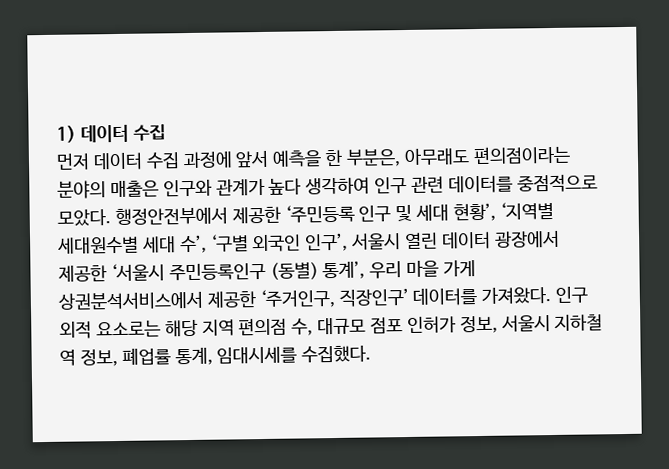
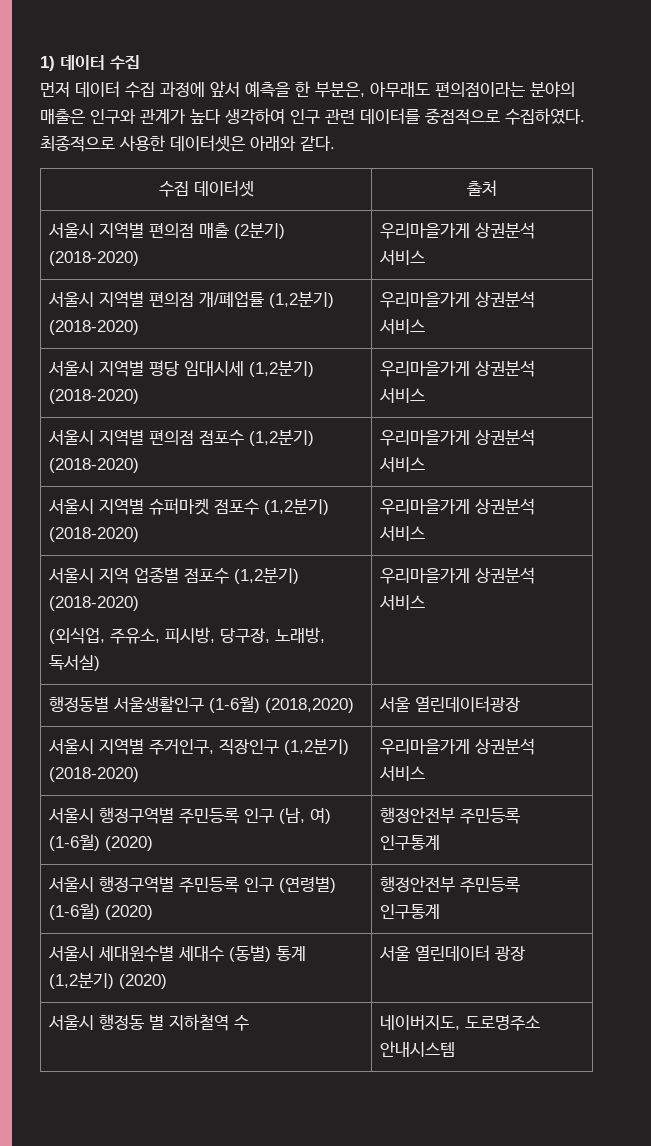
[57,201,554,227] [57,230,560,254] [58,260,477,282] [58,286,589,310] [59,314,604,339] [59,345,372,367] 모았다. 행정안전부에서 제공한 ‘주민등록 인구 및 세대 현황’, ‘지역별 세대원수별 세대 수’, ‘구별 외국인 인구’, 서울시 열린 데이터 광장에서 제공한 ‘서울시 주민등록인구 (동별) 통계’, 우리 마을 가게 상권분석서비스에서 제공한 ‘주거인구, 직장인구’ 데이터를 가져왔다. 인구 외적 요소로는 해당 지역 편의점 수, 대규모 점포 인허가 정보, 서울시 지하철 역 정보, 폐업률 통계, 임대시세를 수집했다. -> [505,108,585,125] [40,135,335,152] [158,180,254,197] [467,180,497,196] [48,222,286,239] [49,251,140,266] [380,222,536,239] [379,250,426,265] [48,291,335,308] [49,320,140,335] [380,291,536,308] [379,319,426,334] [48,360,315,377] [49,389,140,404] [380,360,536,377] [379,388,426,403] [48,429,315,446] [49,458,140,473] [380,429,536,446] [379,457,426,472] [48,498,330,515] [49,527,140,542] [380,498,536,515] [379,526,426,541] [48,567,300,584] [49,596,140,611] [49,627,326,644] [49,655,101,671] [380,567,536,584] [379,595,426,610] [49,696,355,713] [379,696,521,712] [48,738,350,755] [49,767,140,782] [380,738,536,755] [379,766,426,781] [48,807,332,824] [49,834,154,851] [380,807,521,824] [380,835,441,850] [48,876,337,893] [49,903,154,920] [380,876,521,893] [380,904,441,919] [48,945,307,962] [49,973,168,989] [379,945,526,961] [48,1014,250,1031] [380,1015,541,1031] [380,1041,456,1057] 수집하였다. 최종적으로 사용한 데이터셋은 아래와 같다. // 수집 데이터셋 | 출처 // 서울시 지역별 편의점 매출 (2분기) (2018-2020) | 우리마을가게 상권분석 서비스 // 서울시 지역별 편의점 개/폐업률 (1,2분기) (2018-2020) | 우리마을가게 상권분석 서비스 // 서울시 지역별 평당 임대시세 (1,2분기) (2018-2020) | 우리마을가게 상권분석 서비스 // 서울시 지역별 편의점 점포수 (1,2분기) (2018-2020) | 우리마을가게 상권분석 서비스 // 서울시 지역별 슈퍼마켓 점포수 (1,2분기) (2018-2020) | 우리마을가게 상권분석 서비스 // 서울시 지역 업종별 점포수 (1,2분기) (2018-2020) // (외식업, 주유소, 피시방, 당구장, 노래방, 독서실) | 우리마을가게 상권분석 서비스 // 행정동별 서울생활인구 (1-6월) (2018,2020) | 서울 열린데이터광장 // 서울시 지역별 주거인구, 직장인구 (1,2분기) (2018-2020) | 우리마을가게 상권분석 서비스 // 서울시 행정구역별 주민등록 인구 (남, 여) (1-6월) (2020) | 행정안전부 주민등록 인구통계 // 서울시 행정구역별 주민등록 인구 (연령별) (1-6월) (2020) | 행정안전부 주민등록 인구통계 // 서울시 세대원수별 세대수 (동별) 통계 (1,2분기) (2020) | 서울 열린데이터 광장 // 서울시 행정동 별 지하철역 수 | 네이버지도, 도로명주소 안내시스템

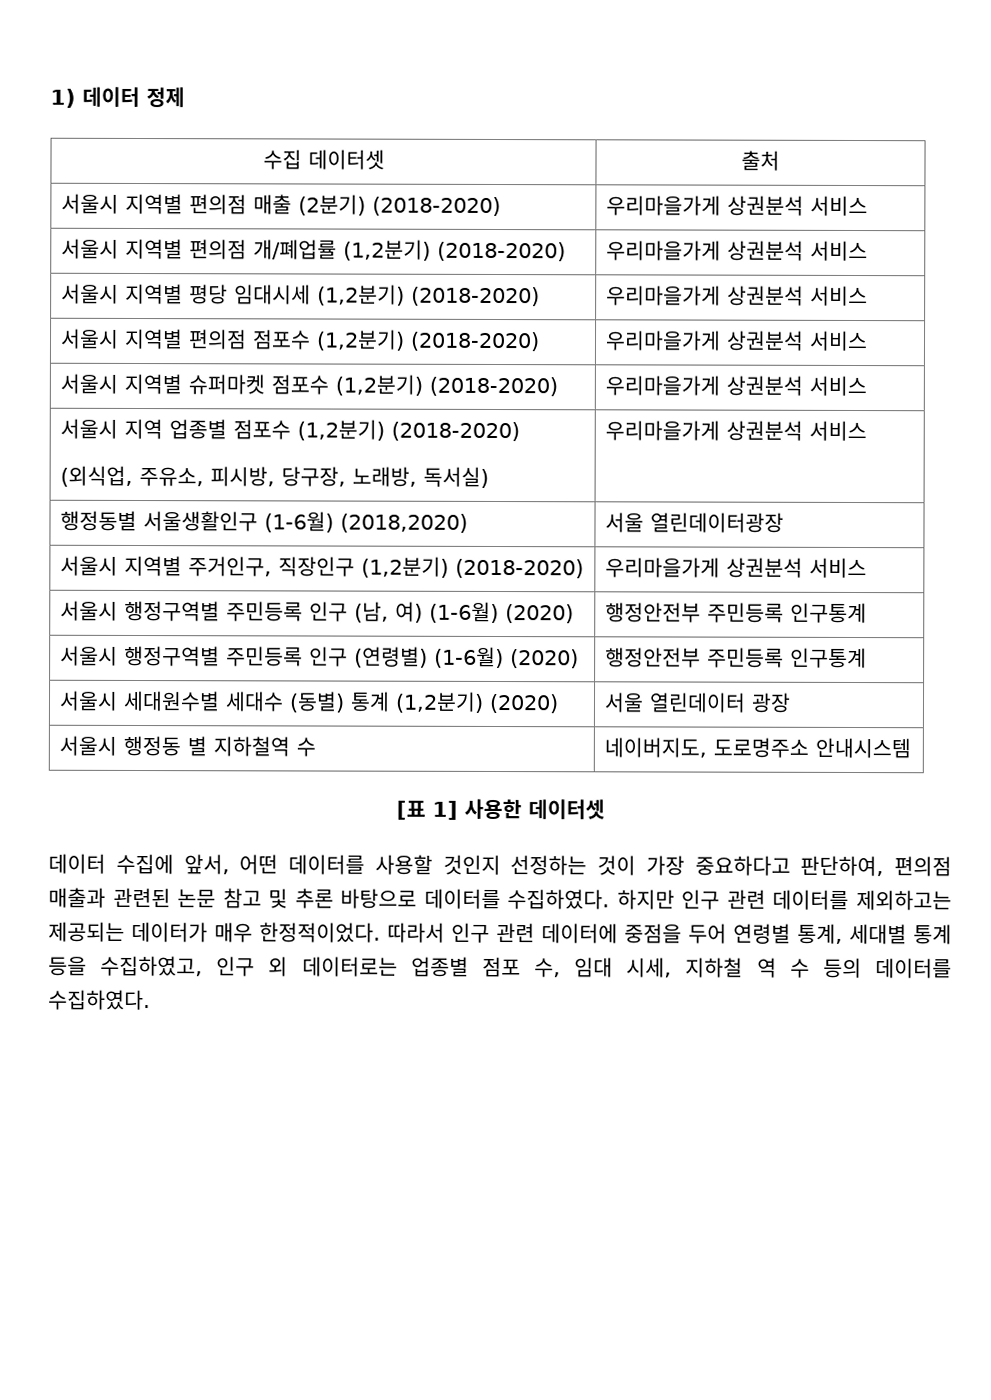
[110,55,140,70] [40,81,575,98] [40,108,585,125] [40,135,335,152] 수집 // 먼저 데이터 수집 과정에 앞서 예측을 한 부분은, 아무래도 편의점이라는 분야의 매출은 인구와 관계가 높다 생각하여 인구 관련 데이터를 중점적으로 수집하였다. 최종적으로 사용한 데이터셋은 아래와 같다. -> [146,87,185,108] 정제
(456, 1049) none -> [395,798,605,820] [48,853,952,877] [48,887,953,911] [48,921,952,945] [48,955,952,979] [48,989,151,1011] // [표 1] 사용한 데이터셋 // 데이터 수집에 앞서, 어떤 데이터를 사용할 것인지 선정하는 것이 가장 중요하다고 판단하여, 편의점 매출과 관련된 논문 참고 및 추론 바탕으로 데이터를 수집하였다. 하지만 인구 관련 데이터를 제외하고는 제공되는 데이터가 매우 한정적이었다. 따라서 인구 관련 데이터에 중점을 두어 연령별 통계, 세대별 통계 등을 수집하였고, 인구 외 데이터로는 업종별 점포 수, 임대 시세, 지하철 역 수 등의 데이터를 수집하였다.

